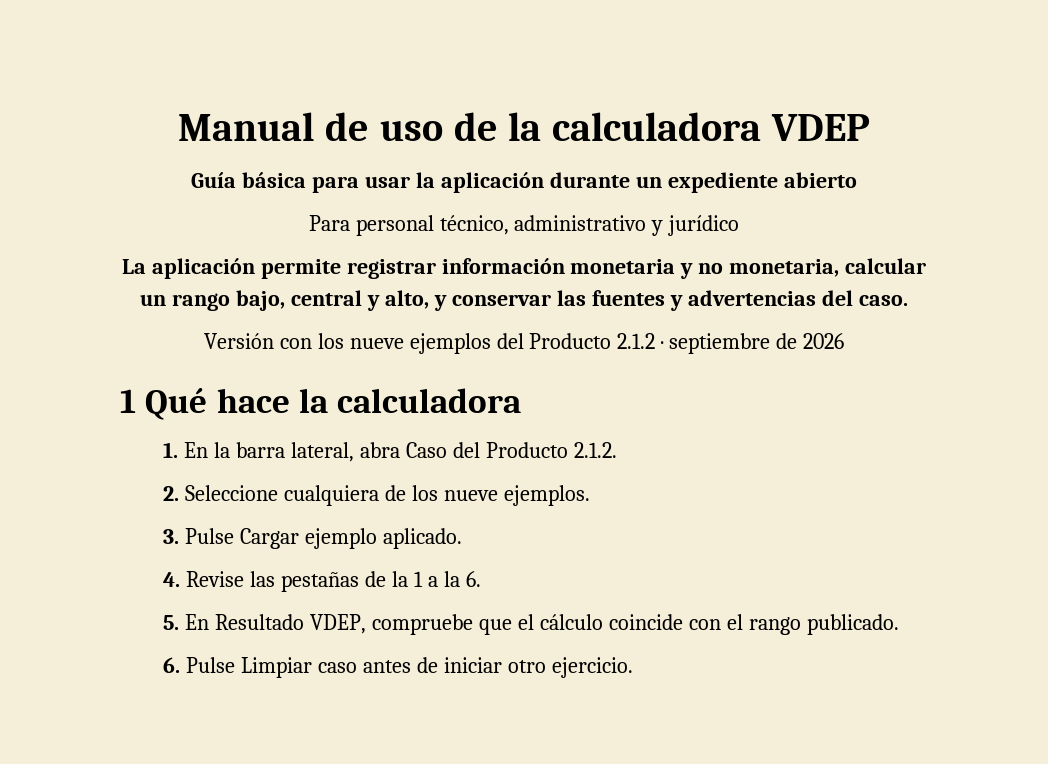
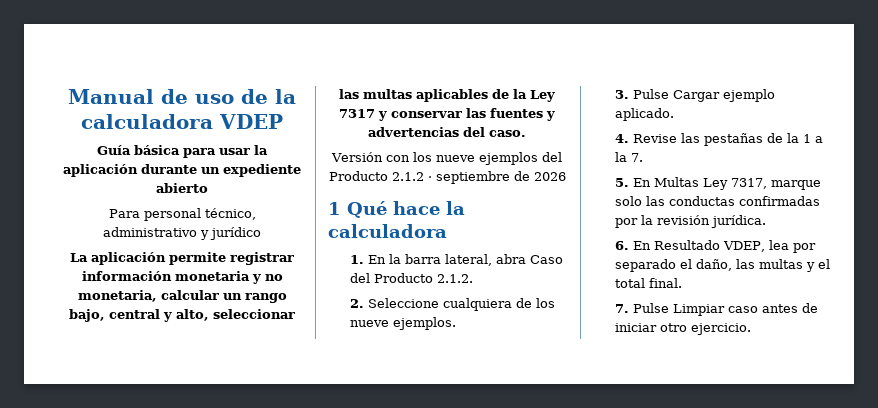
(430, 299) none -> [213,309,295,319] [339,89,555,102] [339,109,375,118] seleccionar las multas aplicables de la Ley 7317
[465,571,481,587] 6. -> [630,153,643,162] 7.
[215,614,899,635] [163,657,181,673] Resultado VDEP, compruebe que el cálculo coincide con el rango publicado. // 6. -> [653,177,821,190] [614,196,820,206] [614,215,766,228] [614,240,816,253] [614,259,830,272] [614,278,682,288] [614,304,629,313] Multas Ley 7317, marque solo las conductas confirmadas por la revisión jurídica. // 6. En Resultado VDEP, lea por separado el daño, las multas y el total final. // 7.

